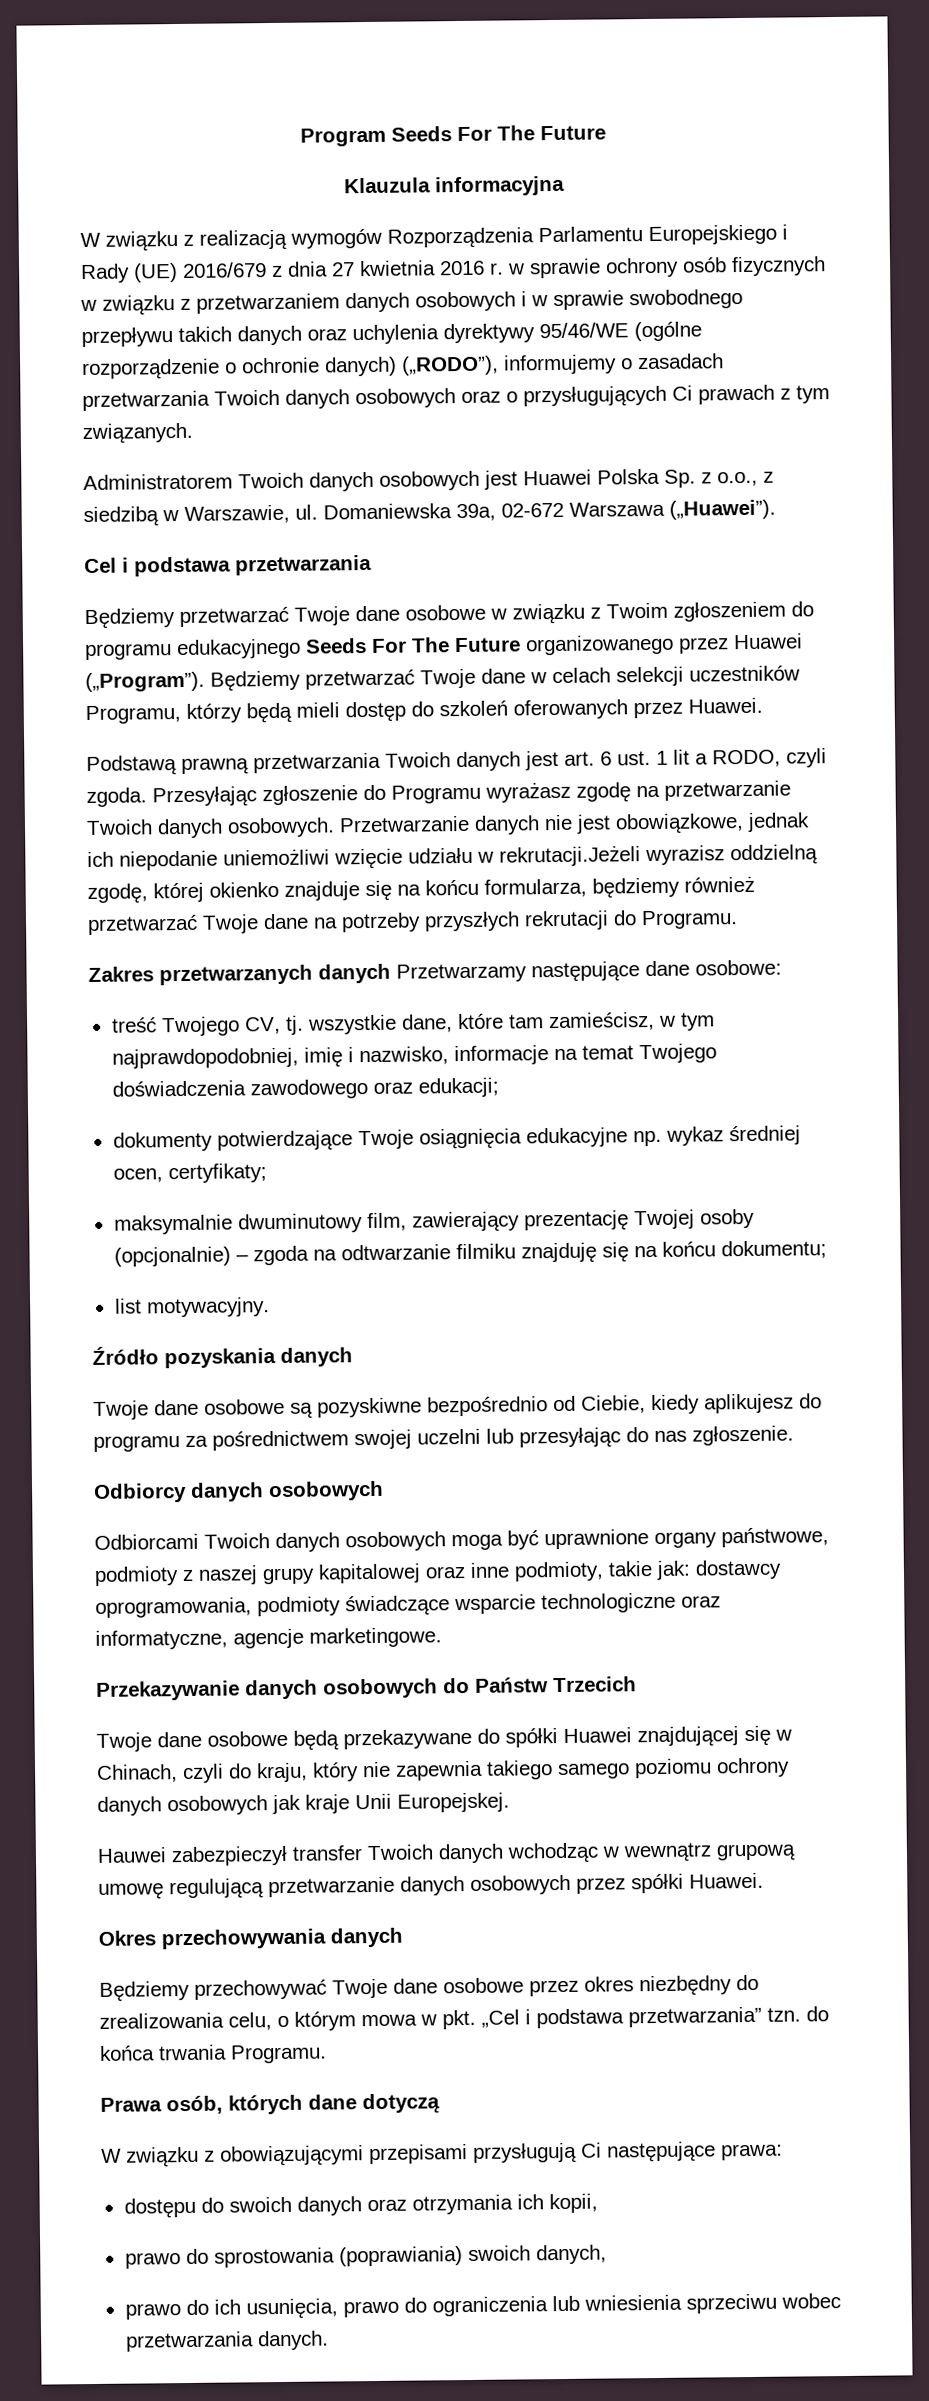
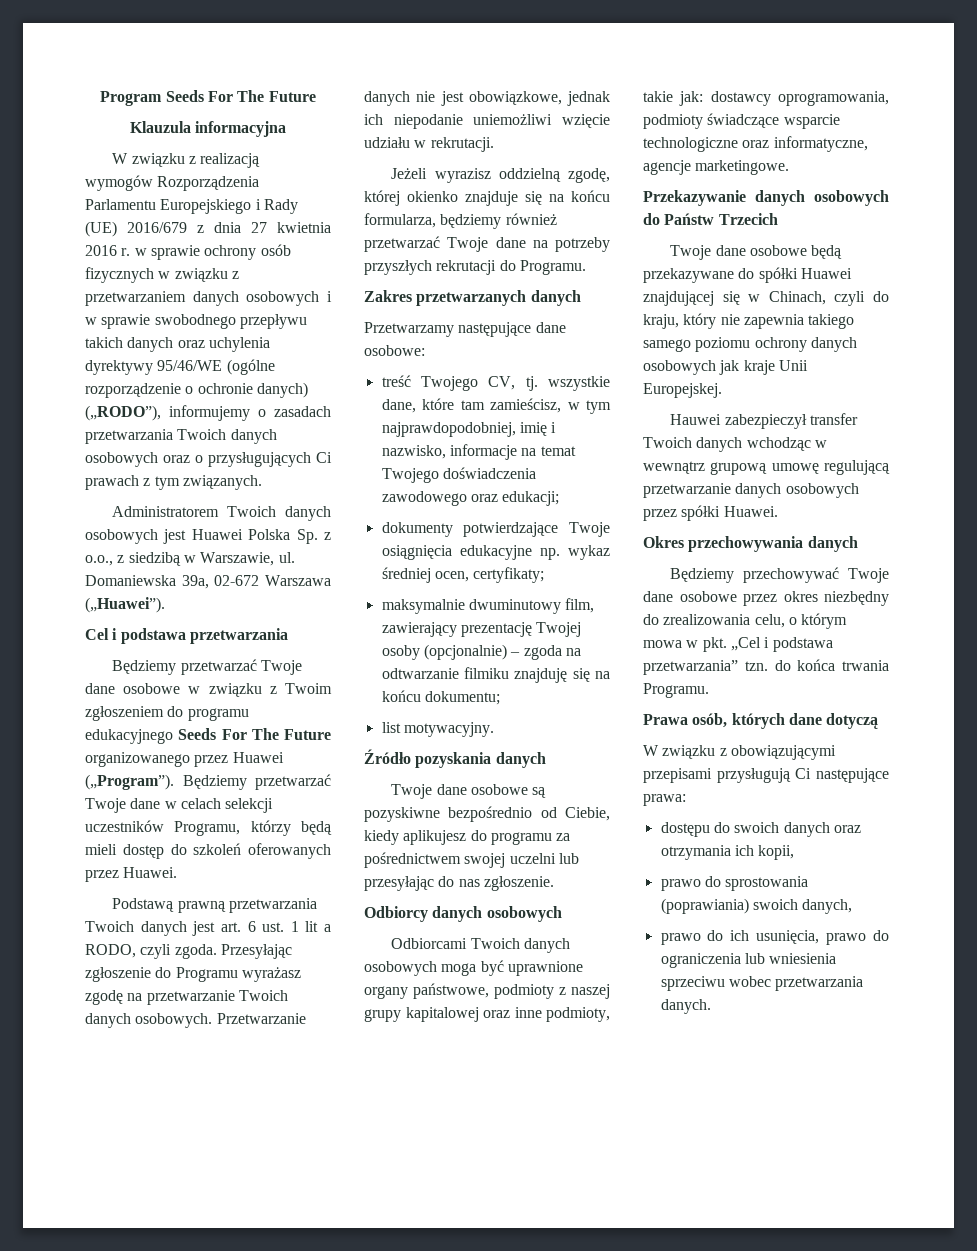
[499,845,641,867] rekrutacji.Jeżeli -> [430,137,494,152] [391,168,428,179] rekrutacji. // Jeżeli
(391, 973) none -> (581, 298) //

